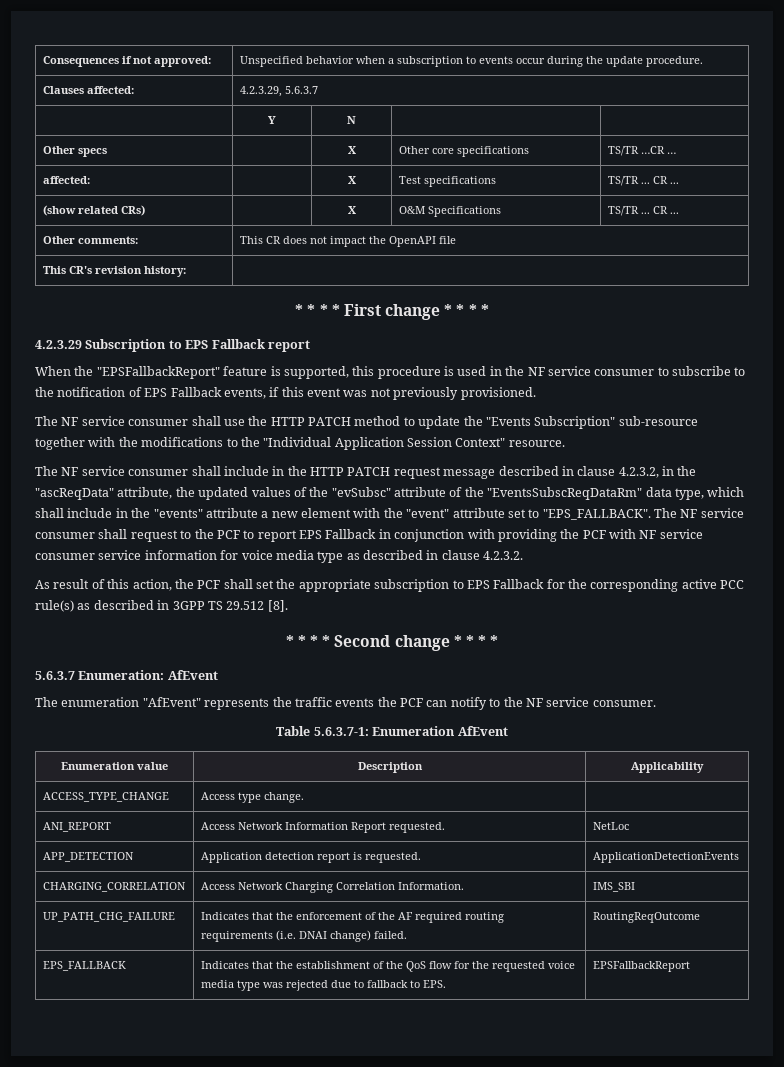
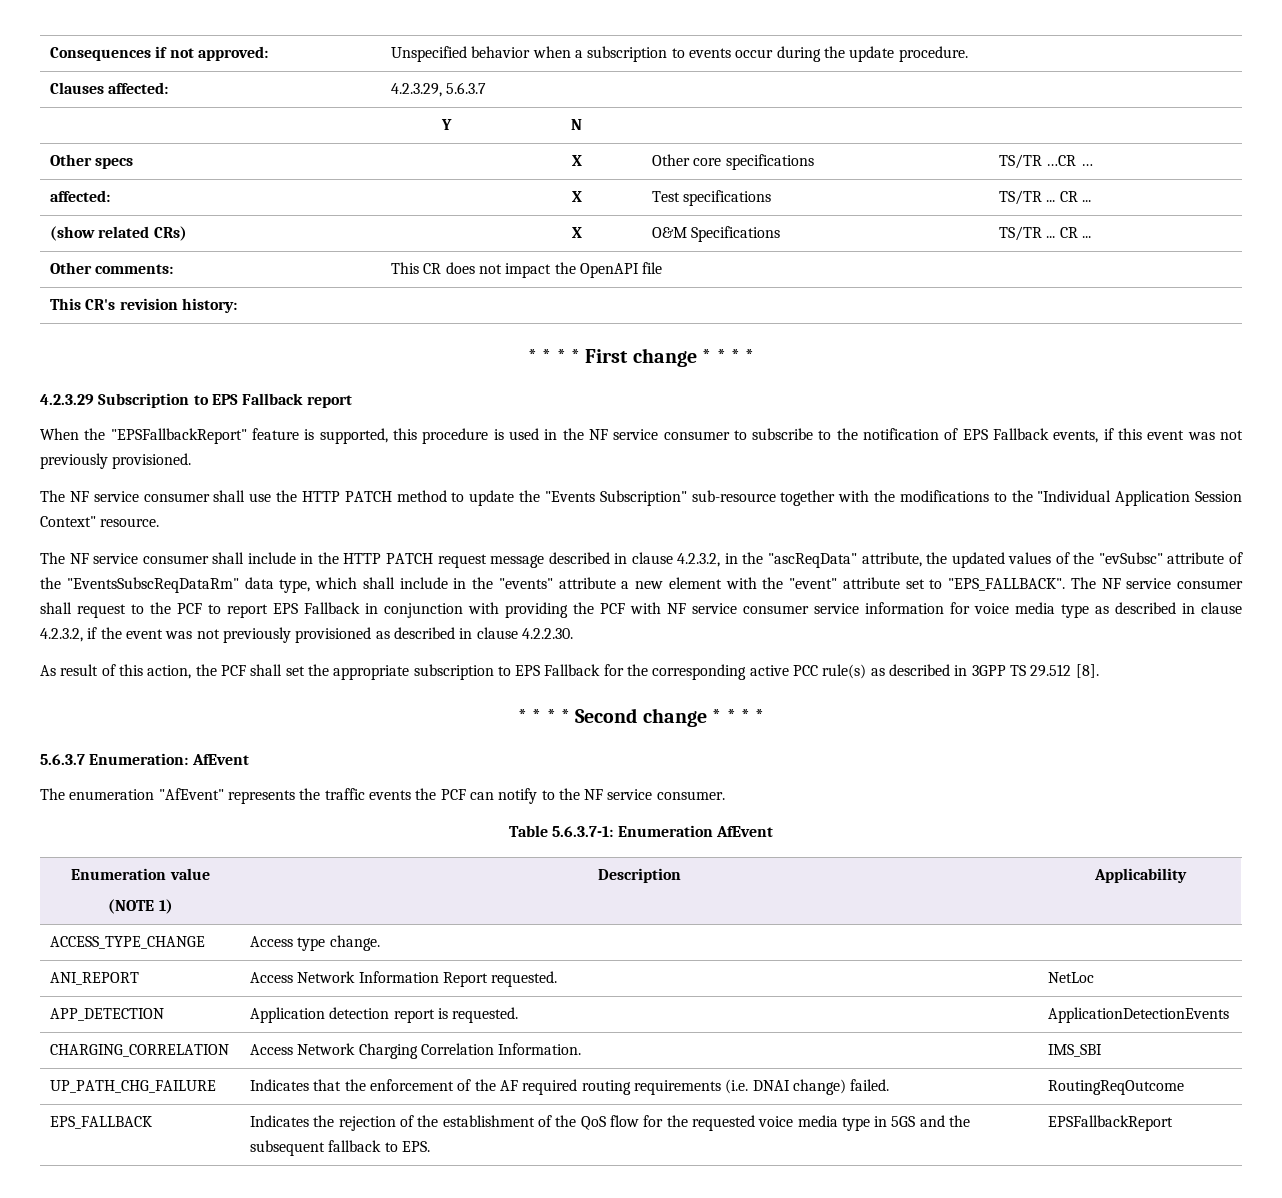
[483,551,524,560] 4.2.3.2. -> [40,627,573,643] 4.2.3.2, if the event was not previously provisioned as described in clause 4.2.2.30.
(168, 766) none -> [108,899,173,914] // (NOTE 1)
[251,961,273,969] that -> [313,1115,415,1131] the rejection of
[262,980,364,991] was rejected due to -> [874,1115,971,1127] [250,1140,326,1156] in 5GS and the subsequent

